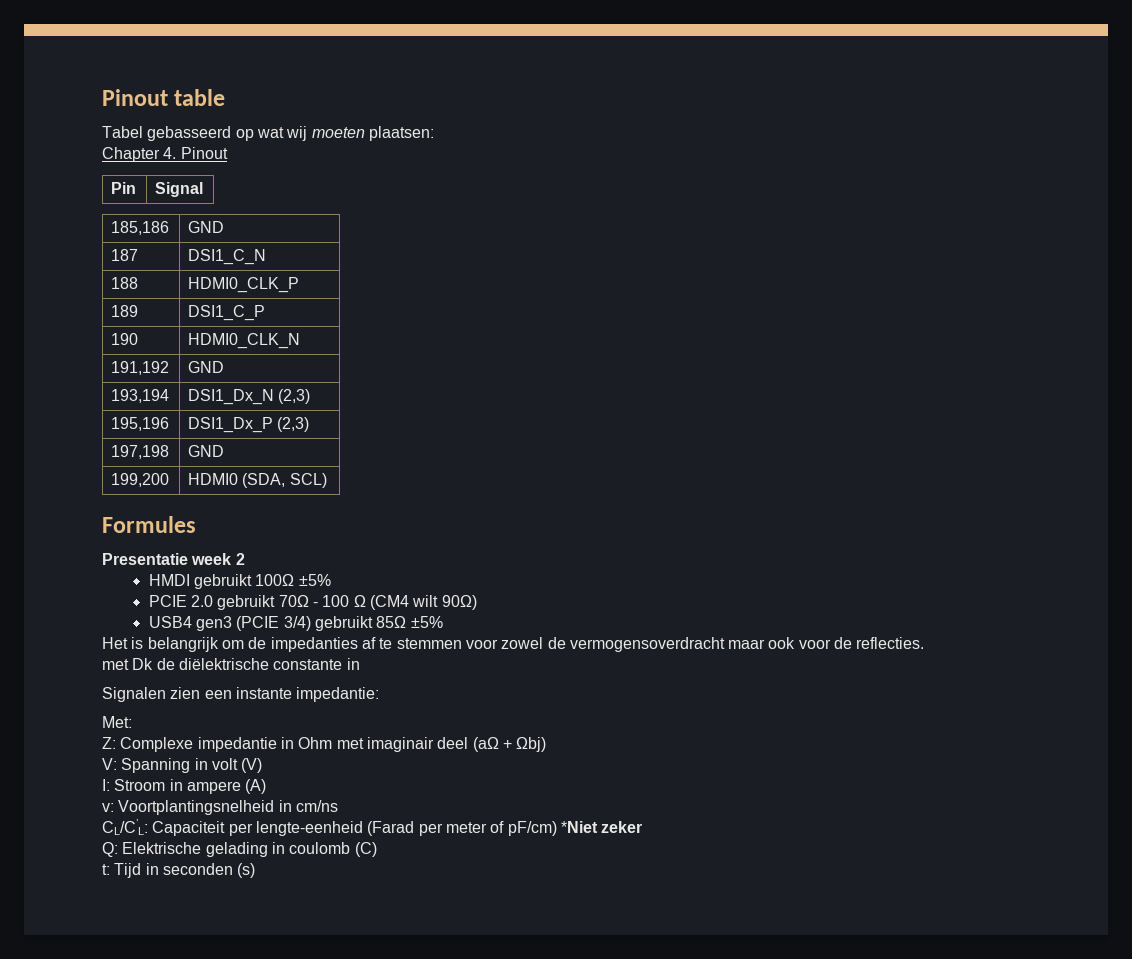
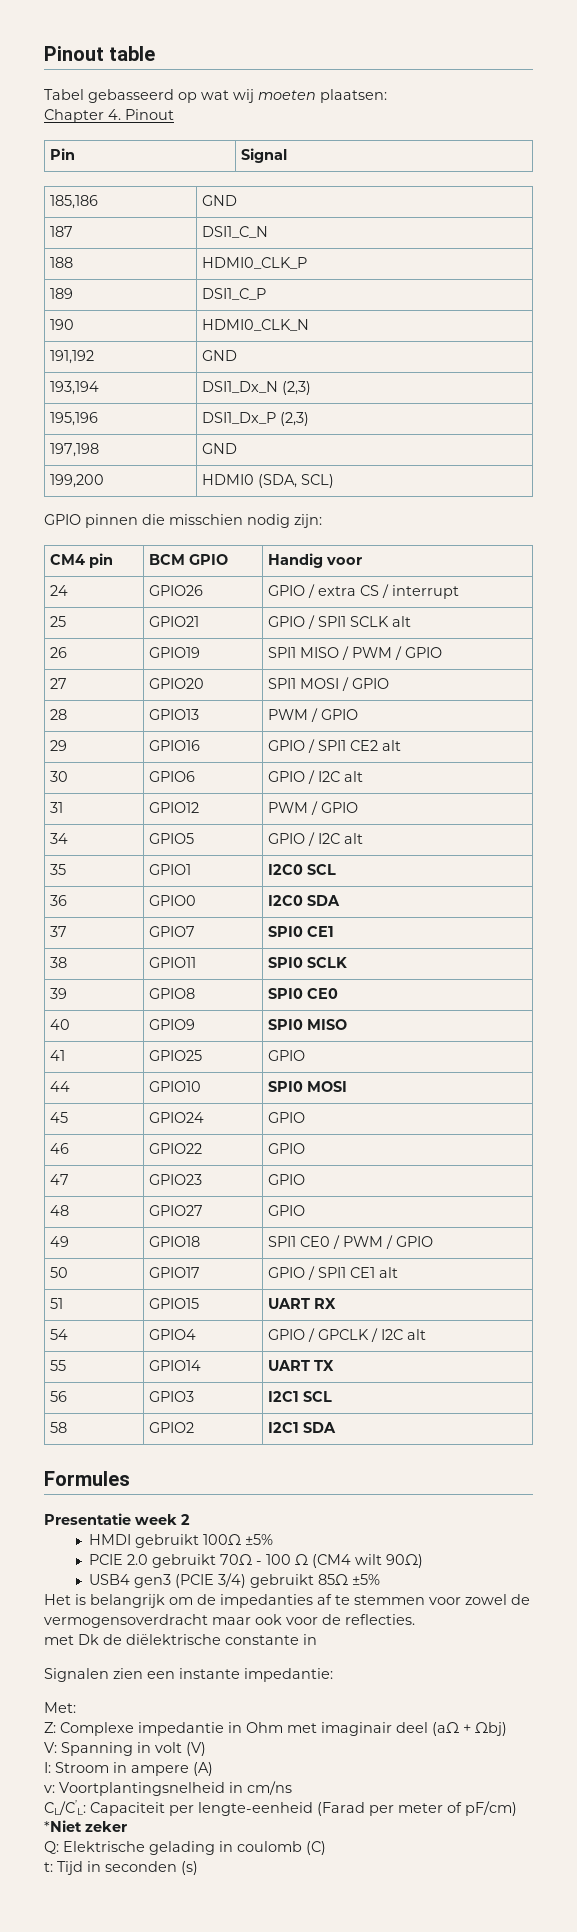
(327, 480) none -> [44,514,322,528] [50,553,114,568] [149,554,229,565] [268,553,363,568] [50,585,69,596] [149,585,204,596] [268,584,460,599] [50,616,67,627] [149,616,200,627] [268,615,412,629] [50,647,68,658] [149,647,201,658] [268,646,443,660] [50,678,68,689] [149,678,205,689] [268,677,390,691] [50,709,68,720] [149,709,200,720] [268,708,359,722] [50,740,68,751] [149,740,201,751] [268,739,402,753] [50,771,69,782] [149,771,196,782] [268,770,364,784] [50,802,64,813] [149,802,200,813] [268,801,359,815] [50,833,69,844] [149,833,195,844] [268,832,364,846] [50,864,67,875] [149,864,192,875] [268,864,337,875] [50,895,68,906] [149,895,197,906] [268,895,341,906] [50,926,68,937] [149,926,196,937] [268,926,335,937] [50,957,68,968] [149,957,197,968] [268,957,348,968] [50,988,68,999] [149,988,196,999] [268,988,339,999] [50,1019,71,1030] [149,1019,196,1030] [268,1019,348,1030] [50,1050,66,1061] [149,1050,203,1061] [268,1050,306,1061] [50,1081,71,1092] [149,1081,202,1092] [268,1081,348,1092] [50,1112,69,1123] [149,1112,205,1123] [268,1112,306,1123] [50,1143,70,1154] [149,1143,203,1154] [268,1143,306,1154] [50,1174,70,1185] [149,1174,203,1185] [268,1174,306,1185] [50,1205,70,1216] [149,1205,204,1216] [268,1205,306,1216] [50,1236,70,1247] [149,1236,201,1247] [268,1235,434,1249] [50,1267,69,1278] [149,1267,201,1278] [268,1266,399,1280] [50,1298,64,1309] [149,1298,200,1309] [268,1298,337,1309] [50,1329,69,1340] [149,1329,197,1340] [268,1328,427,1342] [50,1360,67,1371] [149,1360,202,1371] [268,1360,335,1371] [50,1391,68,1402] [149,1391,195,1402] [268,1391,333,1402] [50,1422,68,1433] [149,1422,195,1433] [268,1422,337,1433] // GPIO pinnen die misschien nodig zijn: // CM4 pin | BCM GPIO | Handig voor // 24 | GPIO26 | GPIO / extra CS / interrupt // 25 | GPIO21 | GPIO / SPI1 SCLK alt // 26 | GPIO19 | SPI1 MISO / PWM / GPIO // 27 | GPIO20 | SPI1 MOSI / GPIO // 28 | GPIO13 | PWM / GPIO // 29 | GPIO16 | GPIO / SPI1 CE2 alt // 30 | GPIO6 | GPIO / I2C alt // 31 | GPIO12 | PWM / GPIO // 34 | GPIO5 | GPIO / I2C alt // 35 | GPIO1 | I2C0 SCL // 36 | GPIO0 | I2C0 SDA // 37 | GPIO7 | SPI0 CE1 // 38 | GPIO11 | SPI0 SCLK // 39 | GPIO8 | SPI0 CE0 // 40 | GPIO9 | SPI0 MISO // 41 | GPIO25 | GPIO // 44 | GPIO10 | SPI0 MOSI // 45 | GPIO24 | GPIO // 46 | GPIO22 | GPIO // 47 | GPIO23 | GPIO // 48 | GPIO27 | GPIO // 49 | GPIO18 | SPI1 CE0 / PWM / GPIO // 50 | GPIO17 | GPIO / SPI1 CE1 alt // 51 | GPIO15 | UART RX // 54 | GPIO4 | GPIO / GPCLK / I2C alt // 55 | GPIO14 | UART TX // 56 | GPIO3 | I2C1 SCL // 58 | GPIO2 | I2C1 SDA

